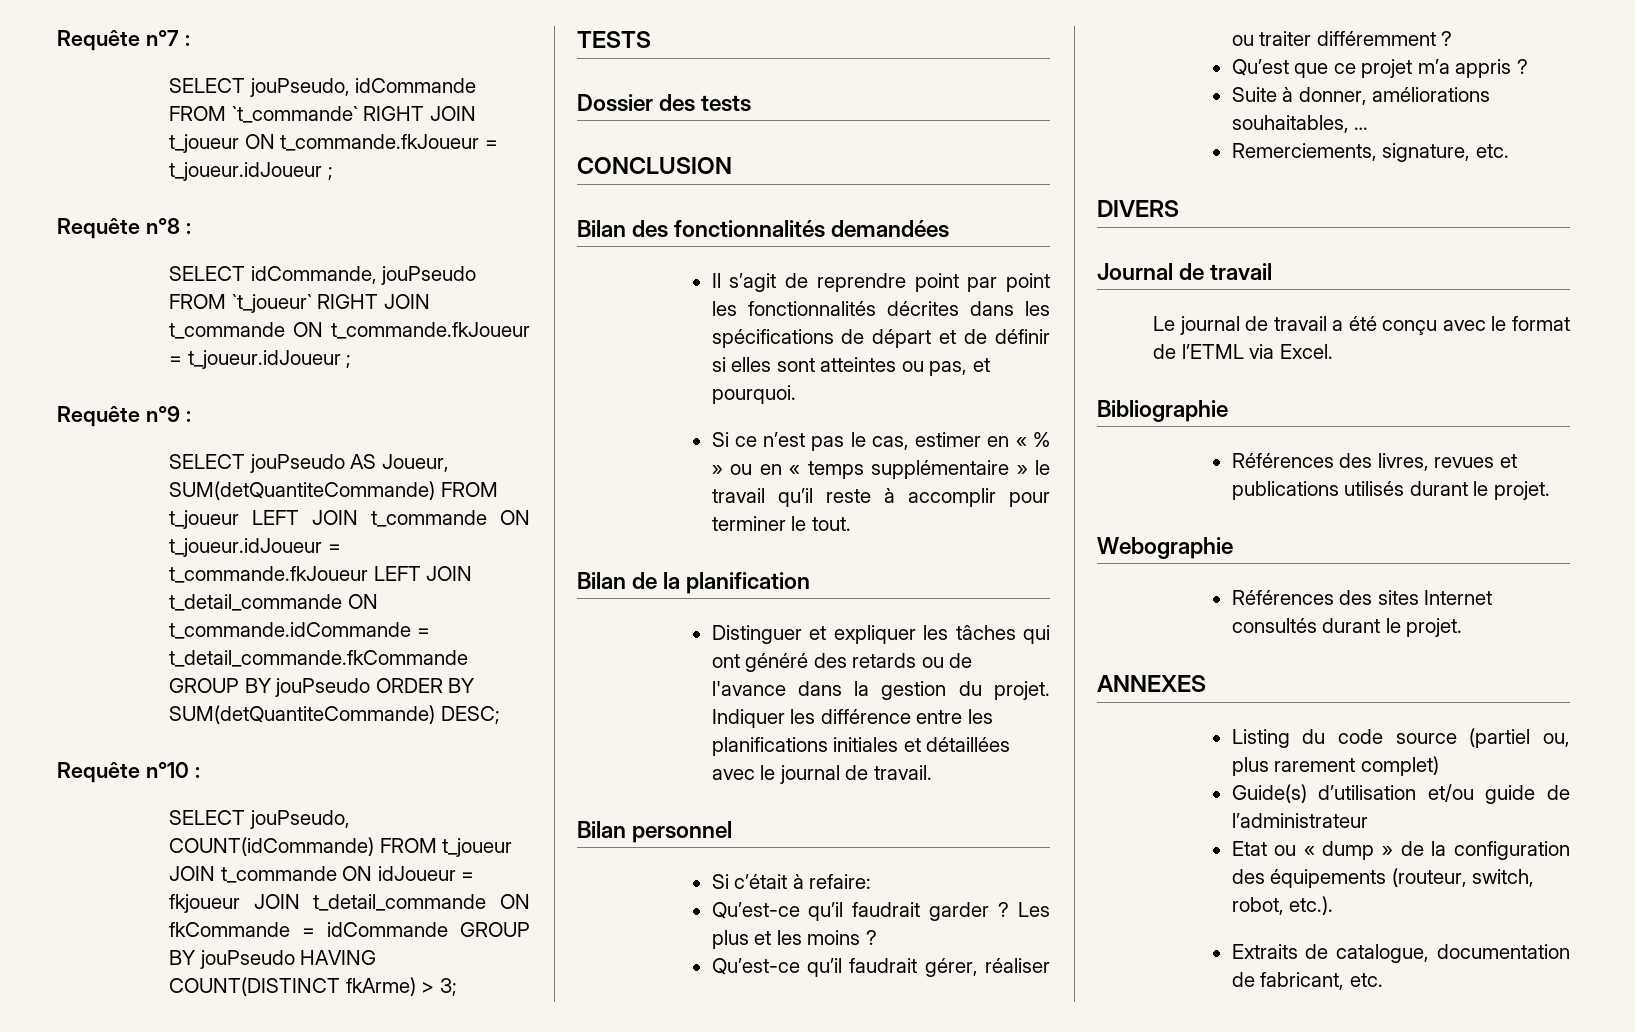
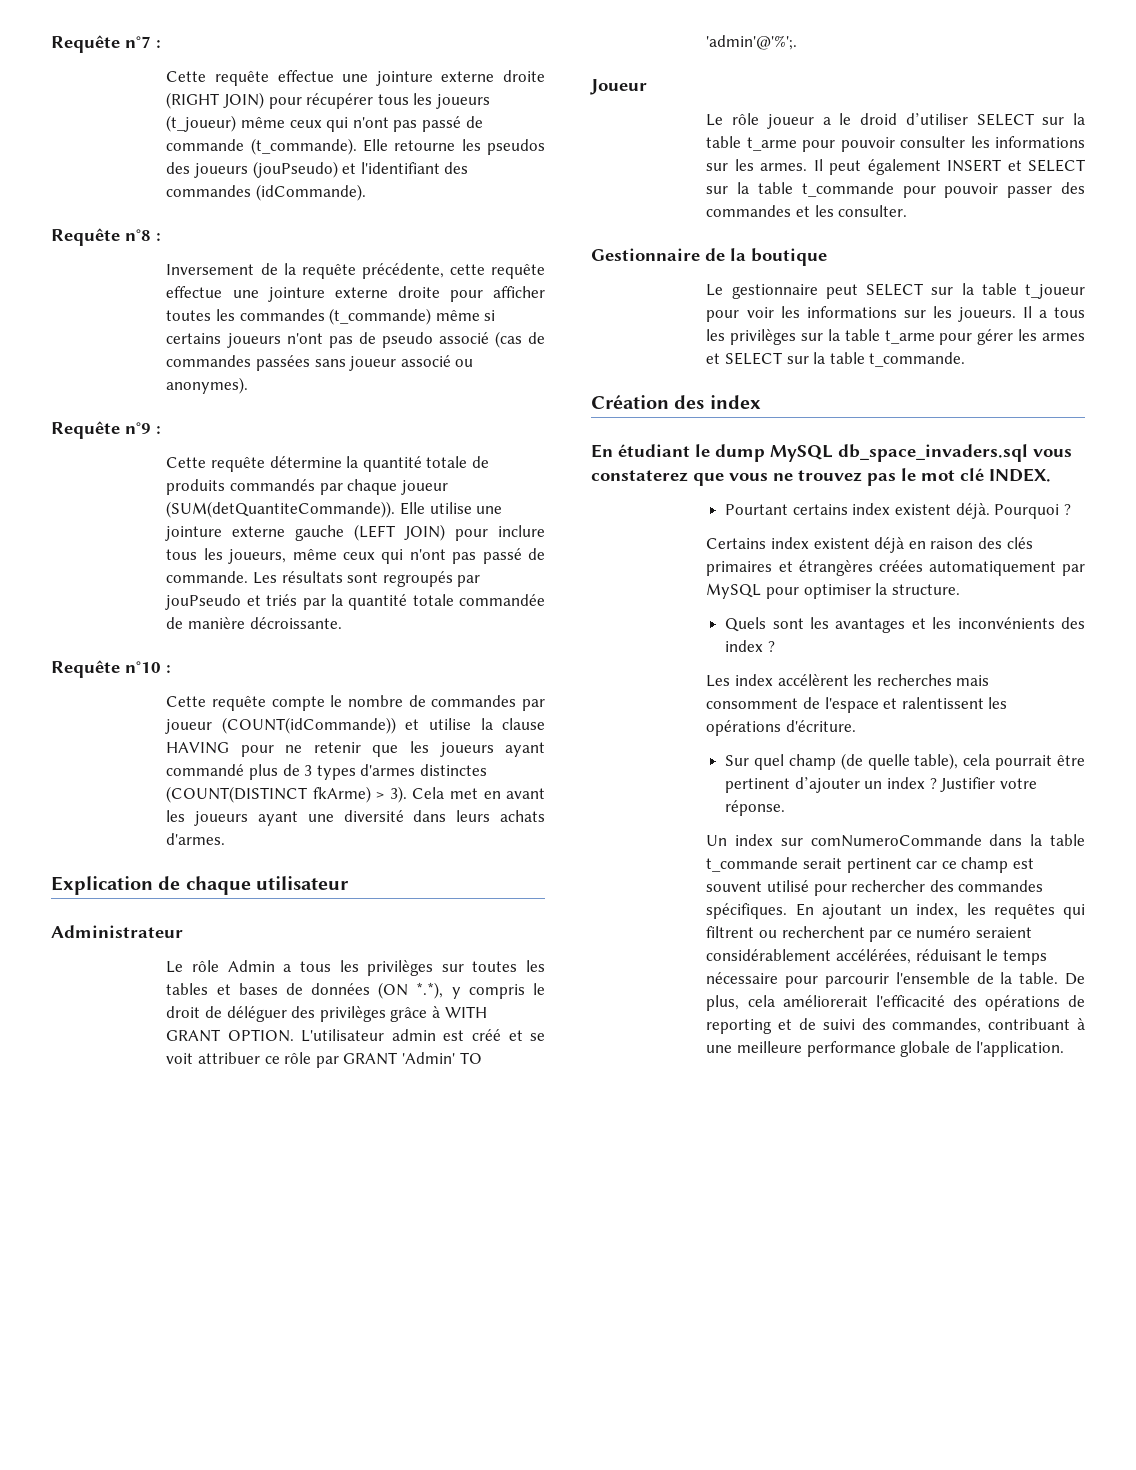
[169,78,477,97] [169,106,476,123] [169,134,498,153] [169,162,333,181] [57,218,191,239] [169,266,477,285] [169,294,430,313] [169,322,530,339] [169,350,352,369] [57,406,191,427] [169,454,449,473] [169,481,498,500] [169,510,530,529] [169,538,341,557] [169,566,473,583] [169,594,378,611] [169,622,430,639] [169,650,469,667] [169,678,475,697] [169,705,500,724] [57,762,200,783] [169,810,350,829] [169,837,513,857] [169,866,475,883] [169,894,530,913] [169,922,530,937] [169,950,377,969] [169,977,457,996] [577,31,651,48] [577,94,752,112] [577,157,732,174] [577,220,950,238] [711,273,1050,292] [711,301,1050,316] [711,329,1050,348] [711,357,990,376] [711,385,796,404] [711,432,1050,451] [711,460,1050,479] [711,488,1050,507] [711,516,851,531] [577,572,811,594] [711,625,1050,644] [711,653,973,672] [711,681,1050,700] [711,709,993,728] [711,737,1011,756] [711,765,932,784] [577,821,733,843] [711,874,872,889] [711,902,1050,921] [711,930,877,949] [711,958,1050,977] [1231,31,1453,46] [1231,59,1528,78] [1231,87,1491,105] [1231,115,1369,133] [1231,143,1509,162] [1097,200,1179,217] [1097,263,1273,280] [1153,316,1570,335] [1153,344,1333,359] [1097,400,1228,422] [1231,453,1517,471] [1231,481,1550,500] [1097,537,1233,559] [1231,590,1493,605] [1231,618,1463,637] [1097,675,1206,692] [1231,728,1570,748] [1231,756,1439,776] [1231,784,1570,804] [1231,813,1368,828] [1231,841,1570,860] [1231,868,1535,888] [1231,896,1334,915] [1231,944,1570,963] [1231,972,1383,990] SELECT jouPseudo, idCommande FROM `t_commande` RIGHT JOIN t_joueur ON t_commande.fkJoueur = t_joueur.idJoueur ; // Requête n°8 : // SELECT idCommande, jouPseudo FROM `t_joueur` RIGHT JOIN t_commande ON t_commande.fkJoueur = t_joueur.idJoueur ; // Requête n°9 : // SELECT jouPseudo AS Joueur, SUM(detQuantiteCommande) FROM t_joueur LEFT JOIN t_commande ON t_joueur.idJoueur = t_commande.fkJoueur LEFT JOIN t_detail_commande ON t_commande.idCommande = t_detail_commande.fkCommande GROUP BY jouPseudo ORDER BY SUM(detQuantiteCommande) DESC; // Requête n°10 : // SELECT jouPseudo, COUNT(idCommande) FROM t_joueur JOIN t_commande ON idJoueur = fkjoueur JOIN t_detail_commande ON fkCommande = idCommande GROUP BY jouPseudo HAVING COUNT(DISTINCT fkArme) > 3; // TESTS // Dossier des tests // CONCLUSION // Bilan des fonctionnalités demandées // Il s’agit de reprendre point par point les fonctionnalités décrites dans les spécifications de départ et de définir si elles sont atteintes ou pas, et pourquoi. // Si ce n’est pas le cas, estimer en « % » ou en « temps supplémentaire » le travail qu’il reste à accomplir pour terminer le tout. // Bilan de la planification // Distinguer et expliquer les tâches qui ont généré des retards ou de l'avance dans la gestion du projet. Indiquer les différence entre les planifications initiales et détaillées avec le journal de travail. // Bilan personnel // Si c’était à refaire: // Qu’est-ce qu’il faudrait garder ? Les plus et les moins ? // Qu’est-ce qu’il faudrait gérer, réaliser ou traiter différemment ? // Qu’est que ce projet m’a appris ? // Suite à donner, améliorations souhaitables, … // Remerciements, signature, etc. // DIVERS // Journal de travail // Le journal de travail a été conçu avec le format de l’ETML via Excel. // Bibliographie // Références des livres, revues et publications utilisés durant le projet. // Webographie // Références des sites Internet consultés durant le projet. // ANNEXES // Listing du code source (partiel ou, plus rarement complet) // Guide(s) d’utilisation et/ou guide de l’administrateur // Etat ou « dump » de la configuration des équipements (routeur, switch, robot, etc.). // Extraits de catalogue, documentation de fabricant, etc. -> [166,70,545,86] [166,92,491,109] [166,115,483,132] [166,138,545,155] [166,161,469,178] [166,184,367,201] [51,228,161,246] [166,263,545,279] [166,286,545,302] [166,308,496,325] [166,331,545,348] [166,355,474,371] [166,377,249,394] [51,421,161,439] [166,456,490,472] [166,479,448,495] [166,501,503,518] [165,524,546,541] [166,548,545,564] [166,571,481,587] [165,594,545,610] [166,617,342,629] [51,660,171,678] [166,695,546,711] [165,717,545,734] [166,741,545,757] [166,764,488,780] [166,786,545,803] [166,810,545,826] [166,833,226,845] [51,876,350,895] [51,925,183,938] [166,960,545,976] [166,982,545,999] [166,1006,487,1022] [166,1029,545,1042] [166,1052,482,1068] [706,35,798,50] [590,79,647,95] [706,113,1085,129] [706,136,1085,152] [706,159,1085,175] [706,182,1085,198] [706,205,908,217] [591,248,827,266] [706,283,1085,299] [706,306,1085,322] [706,329,1085,345] [706,352,966,367] [591,395,761,409] [591,444,1072,462] [591,468,1051,486] [725,503,1071,519] [706,537,1033,553] [706,560,1085,576] [706,583,960,599] [725,617,1085,633] [725,640,775,652] [706,674,990,687] [706,697,1008,713] [706,720,857,736] [725,753,1085,770] [725,777,1037,793] [725,800,786,816] [706,834,1085,847] [706,857,1035,873] [706,880,1044,896] [706,903,1085,919] [706,926,1033,942] [706,949,1047,965] [706,972,1085,988] [706,995,1085,1011] [706,1018,1085,1034] [706,1041,1065,1057] Cette requête effectue une jointure externe droite (RIGHT JOIN) pour récupérer tous les joueurs (t_joueur) même ceux qui n'ont pas passé de commande (t_commande). Elle retourne les pseudos des joueurs (jouPseudo) et l'identifiant des commandes (idCommande). // Requête n°8 : // Inversement de la requête précédente, cette requête effectue une jointure externe droite pour afficher toutes les commandes (t_commande) même si certains joueurs n'ont pas de pseudo associé (cas de commandes passées sans joueur associé ou anonymes). // Requête n°9 : // Cette requête détermine la quantité totale de produits commandés par chaque joueur (SUM(detQuantiteCommande)). Elle utilise une jointure externe gauche (LEFT JOIN) pour inclure tous les joueurs, même ceux qui n'ont pas passé de commande. Les résultats sont regroupés par jouPseudo et triés par la quantité totale commandée de manière décroissante. // Requête n°10 : // Cette requête compte le nombre de commandes par joueur (COUNT(idCommande)) et utilise la clause HAVING pour ne retenir que les joueurs ayant commandé plus de 3 types d'armes distinctes (COUNT(DISTINCT fkArme) > 3). Cela met en avant les joueurs ayant une diversité dans leurs achats d'armes. // Explication de chaque utilisateur // Administrateur // Le rôle Admin a tous les privilèges sur toutes les tables et bases de données (ON *.*), y compris le droit de déléguer des privilèges grâce à WITH GRANT OPTION. L'utilisateur admin est créé et se voit attribuer ce rôle par GRANT 'Admin' TO 'admin'@'%';. // Joueur // Le rôle joueur a le droid d’utiliser SELECT sur la table t_arme pour pouvoir consulter les informations sur les armes. Il peut également INSERT et SELECT sur la table t_commande pour pouvoir passer des commandes et les consulter. // Gestionnaire de la boutique // Le gestionnaire peut SELECT sur la table t_joueur pour voir les informations sur les joueurs. Il a tous les privilèges sur la table t_arme pour gérer les armes et SELECT sur la table t_commande. // Création des index // En étudiant le dump MySQL db_space_invaders.sql vous constaterez que vous ne trouvez pas le mot clé INDEX. // Pourtant certains index existent déjà. Pourquoi ? // Certains index existent déjà en raison des clés primaires et étrangères créées automatiquement par MySQL pour optimiser la structure. // Quels sont les avantages et les inconvénients des index ? // Les index accélèrent les recherches mais consomment de l'espace et ralentissent les opérations d'écriture. // Sur quel champ (de quelle table), cela pourrait être pertinent d’ajouter un index ? Justifier votre réponse. // Un index sur comNumeroCommande dans la table t_commande serait pertinent car ce champ est souvent utilisé pour rechercher des commandes spécifiques. En ajoutant un index, les requêtes qui filtrent ou recherchent par ce numéro seraient considérablement accélérées, réduisant le temps nécessaire pour parcourir l'ensemble de la table. De plus, cela améliorerait l'efficacité des opérations de reporting et de suivi des commandes, contribuant à une meilleure performance globale de l'application.

